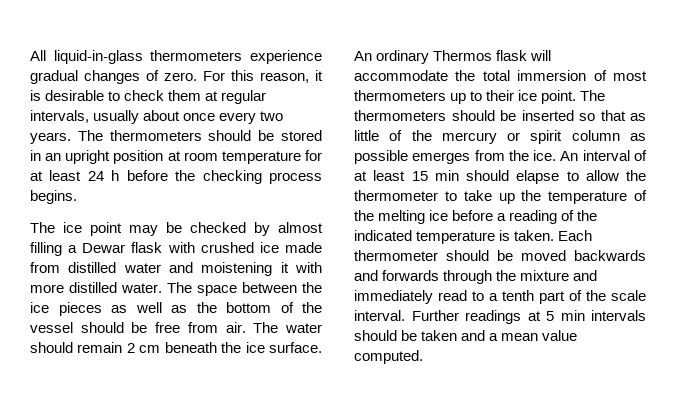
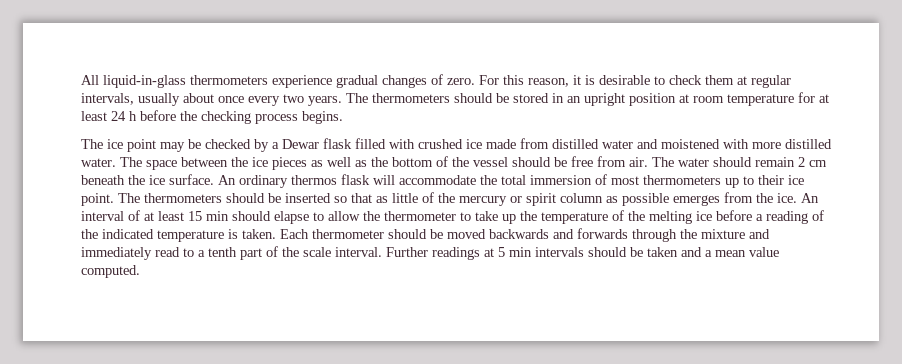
[278,222,323,233] [30,242,62,256] almost filling -> (269, 145) none
(163, 247) none -> [355,138,386,149] filled
[201,262,289,276] moistening it -> [661,139,720,149] moistened
[433,50,493,61] Thermos -> [291,175,337,185] thermos

